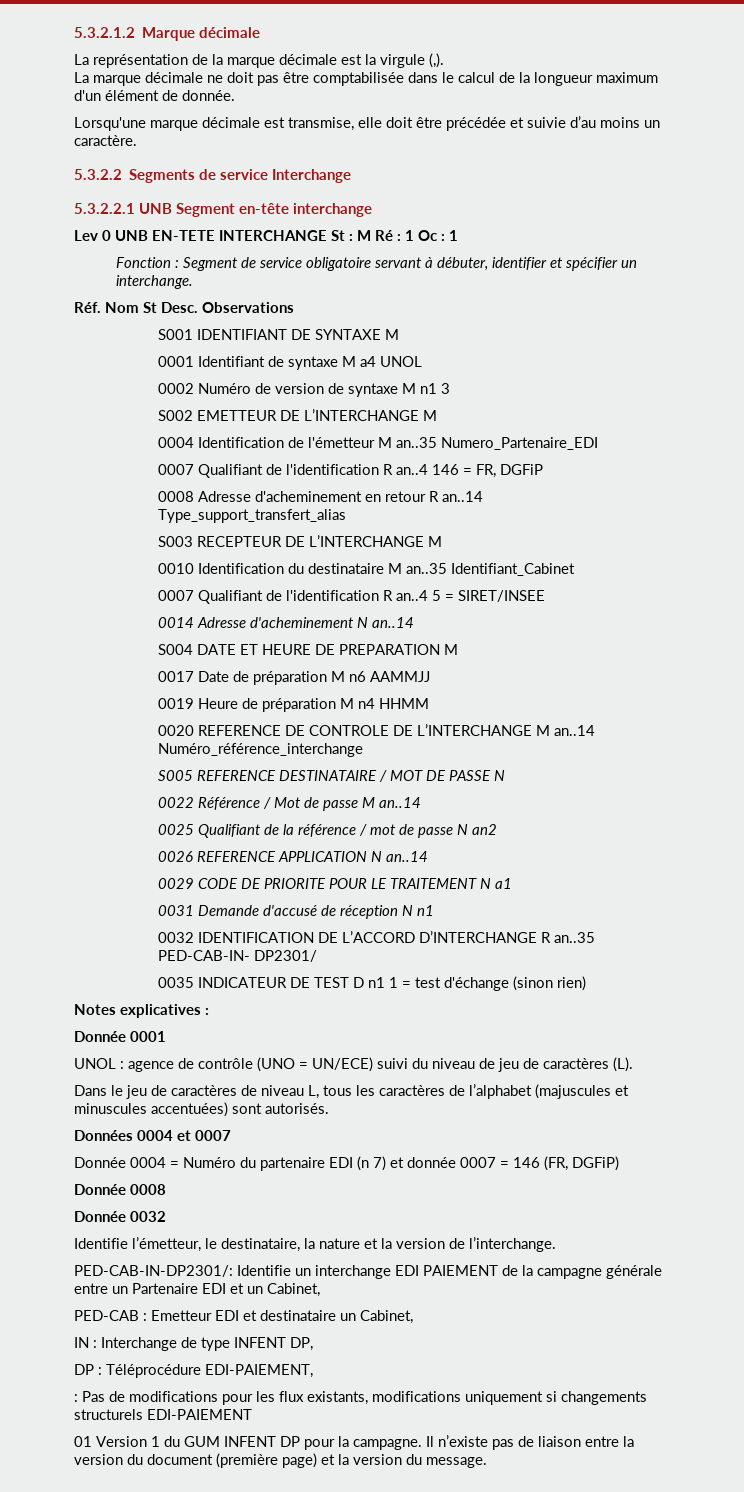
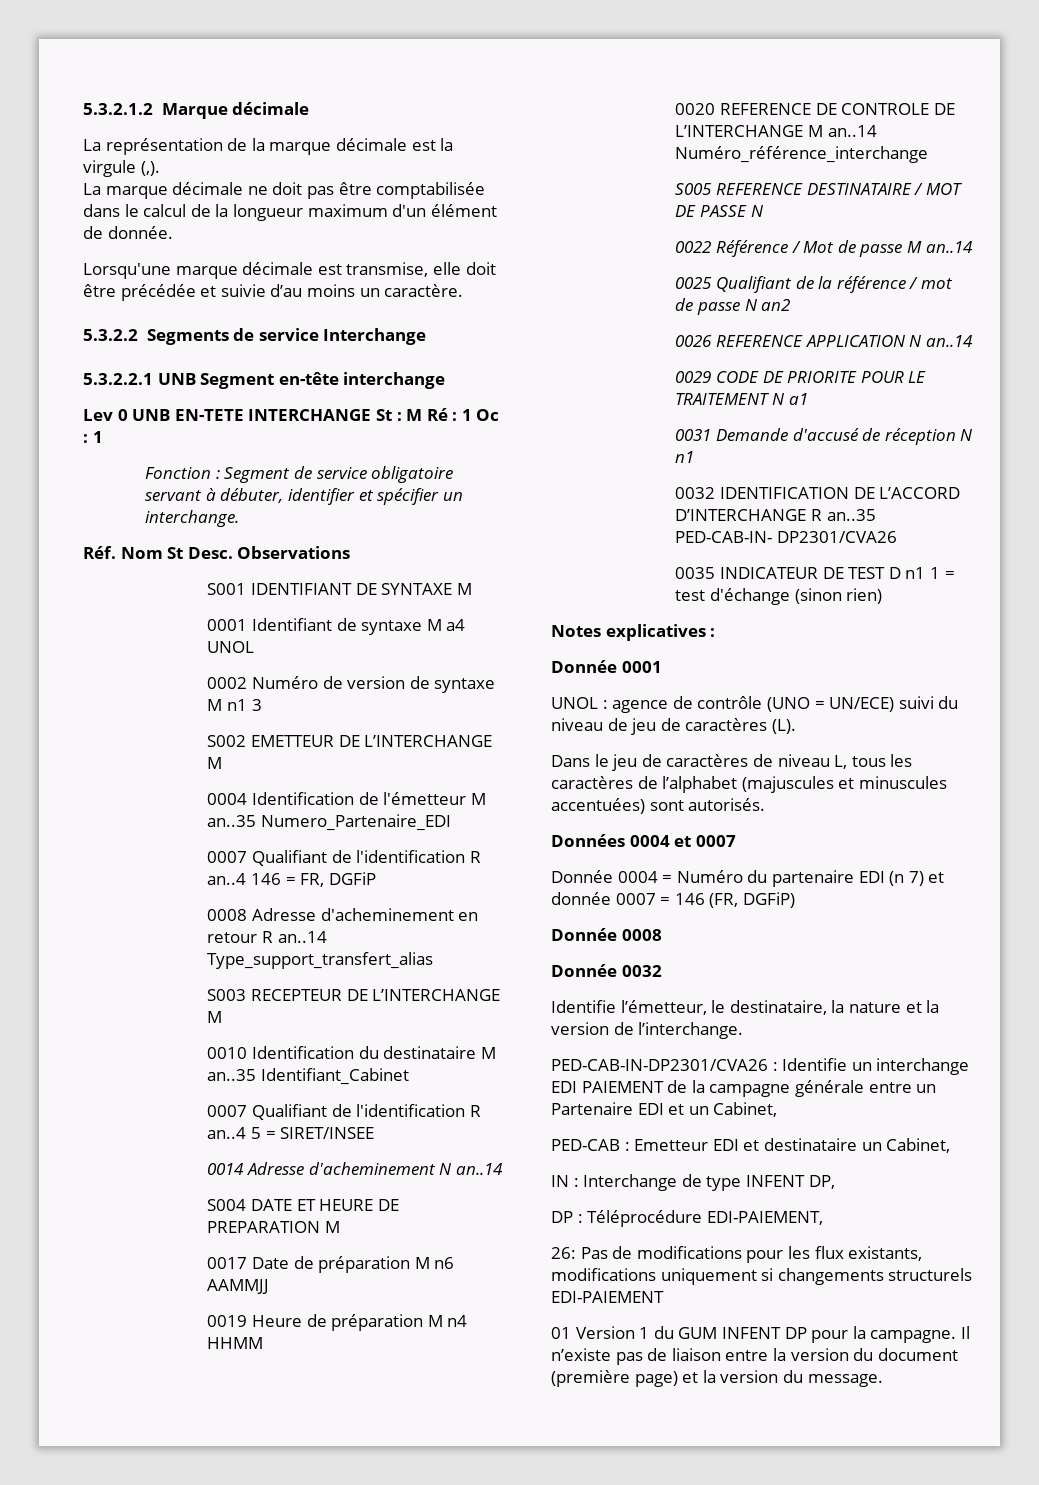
[253,950,317,962] DP2301/ -> [777,531,898,543] DP2301/CVA26
[74,1265,233,1277] PED-CAB-IN-DP2301/: -> [551,1059,778,1071] PED-CAB-IN-DP2301/CVA26 :
[74,1394,78,1402] : -> [551,1247,576,1259] 26:

